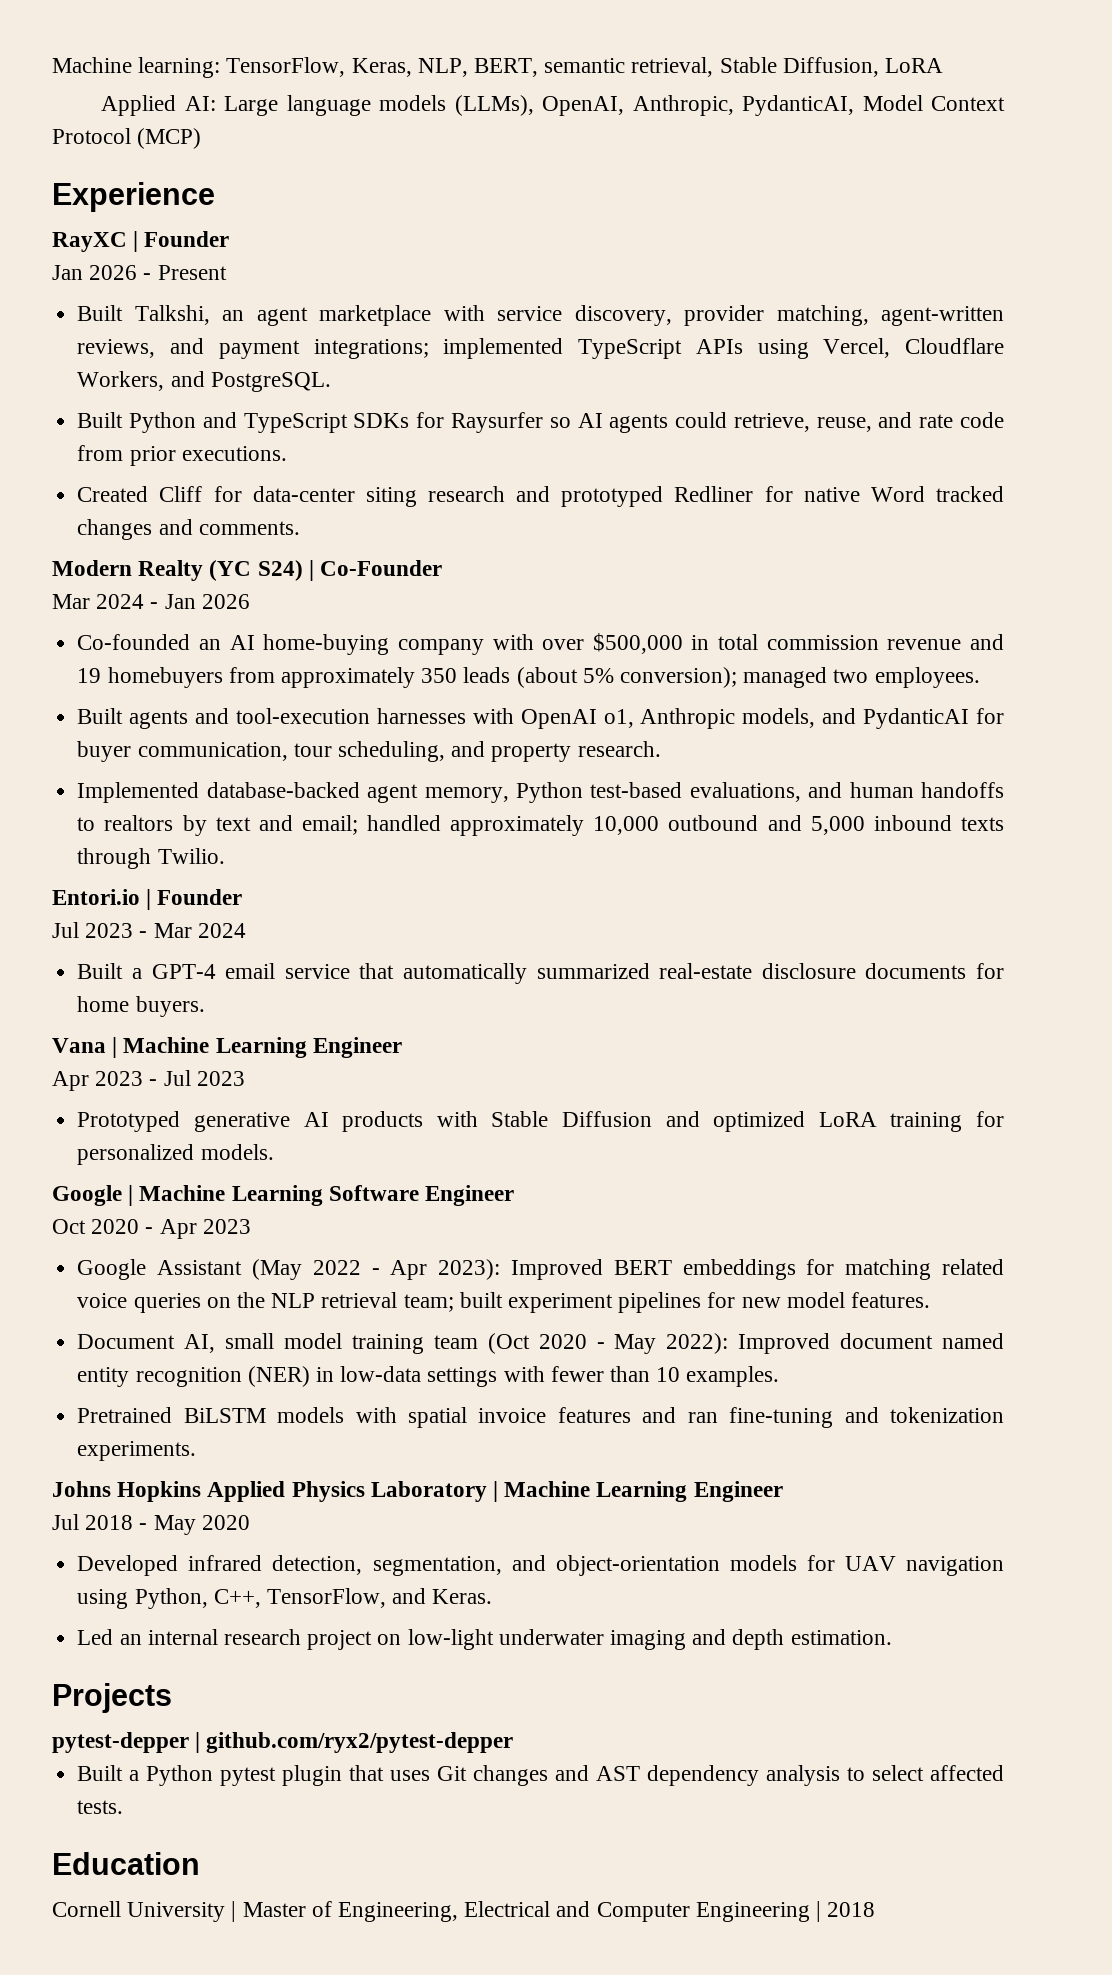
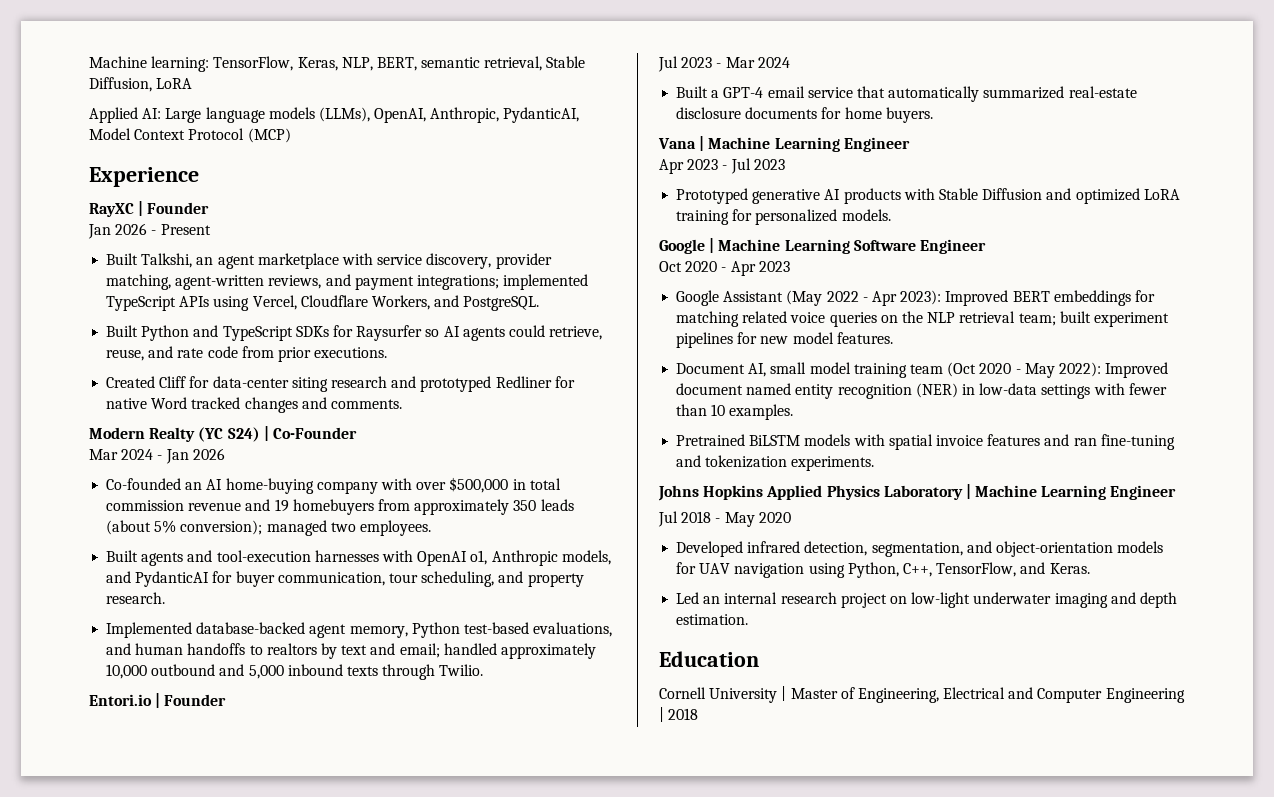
[52,1683,172,1713] [52,1732,514,1753] [77,1765,1005,1786] [77,1800,124,1814] // Projects // pytest-depper | github.com/ryx2/pytest-depper // Built a Python pytest plugin that uses Git changes and AST dependency analysis to select affected tests. -> (749, 619) none

